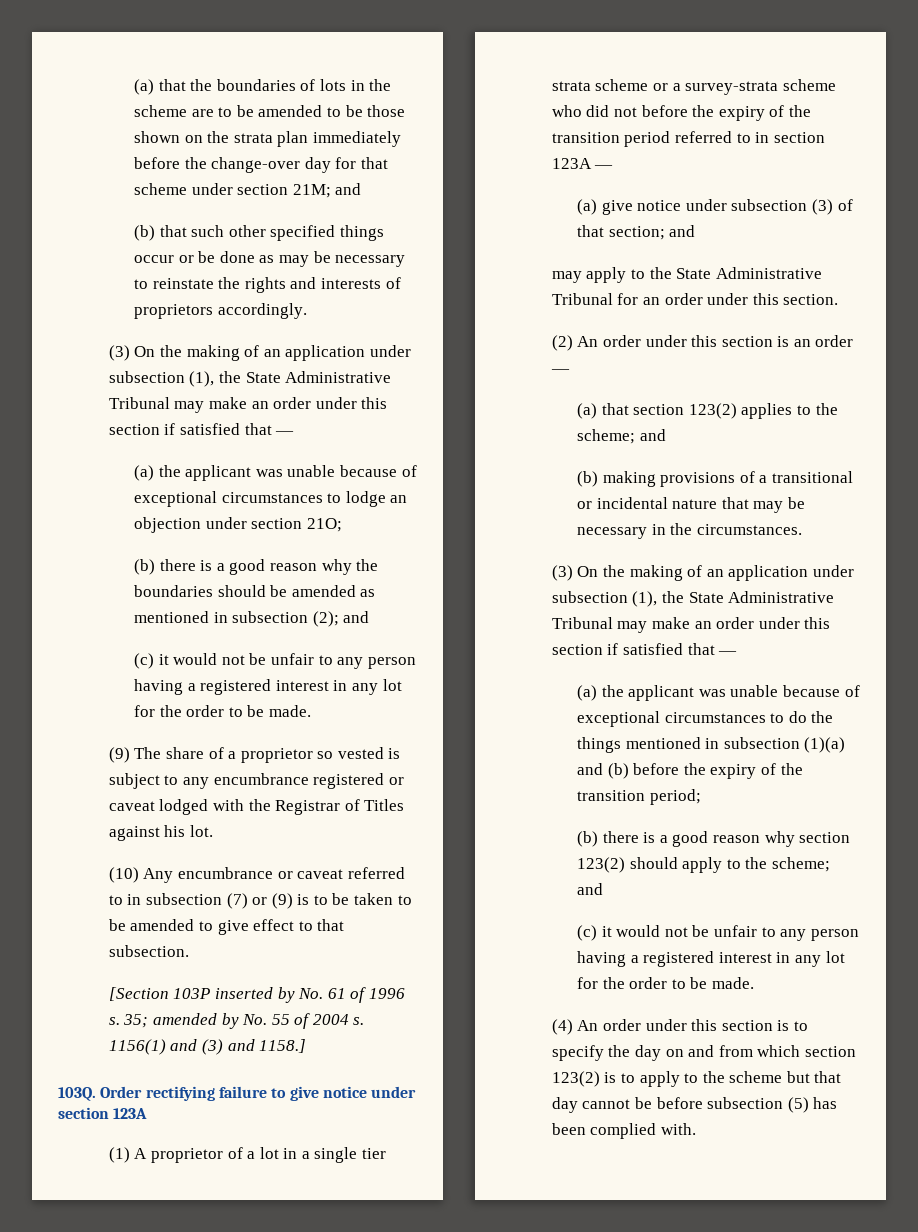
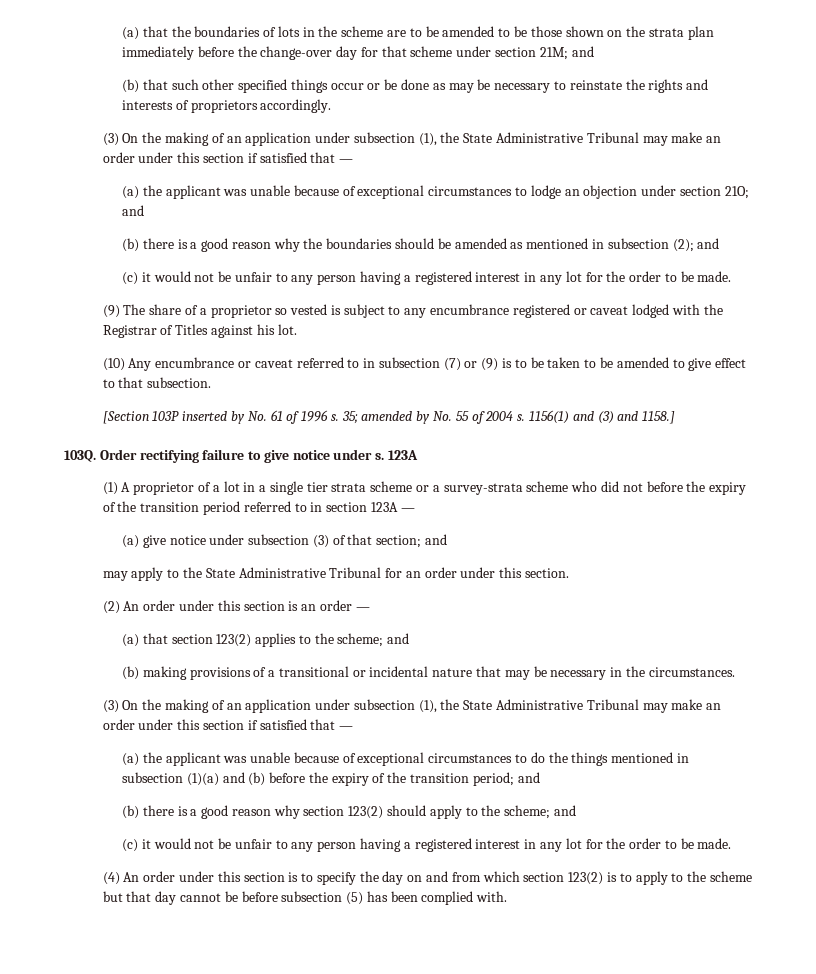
(342, 525) none -> [122,205,145,216] and
[58,1107,109,1119] section -> [375,453,385,460] s.
(701, 797) none -> [517,772,540,783] and

